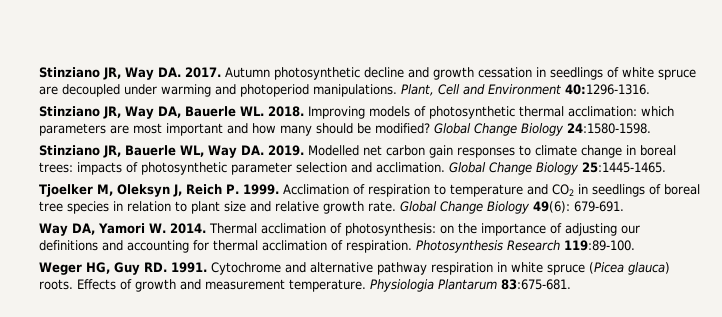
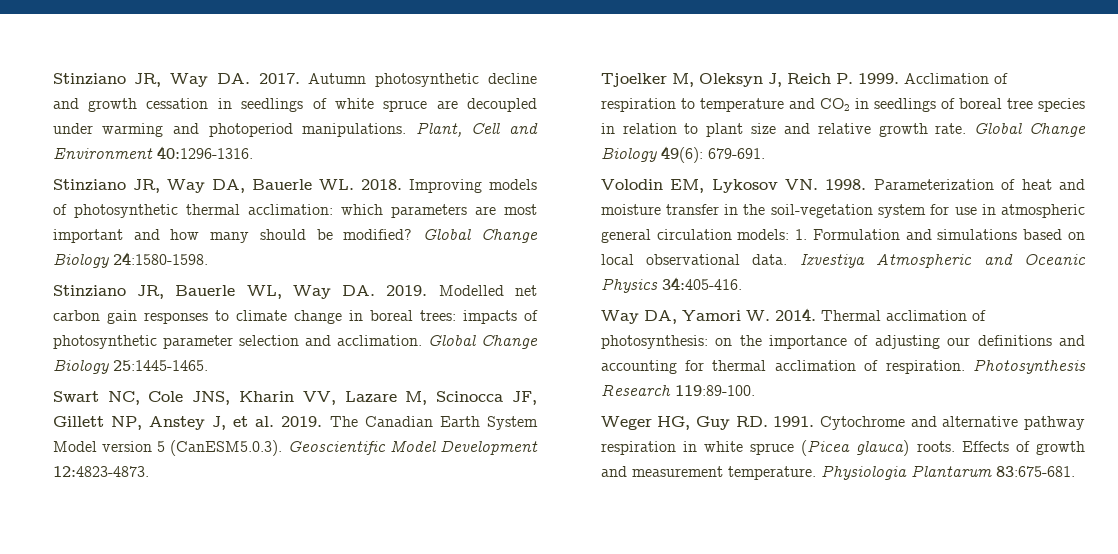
(666, 167) none -> [52,391,537,405] [52,416,538,430] [52,440,538,456] [52,466,149,477] // Swart NC, Cole JNS, Kharin VV, Lazare M, Scinocca JF, Gillett NP, Anstey J, et al. 2019. The Canadian Earth System Model version 5 (CanESM5.0.3). Geoscientific Model Development 12:4823-4873.
(624, 206) none -> [600,179,1085,193] [600,204,1085,218] [600,229,1085,243] [600,254,1086,268] [600,277,742,293] // Volodin EM, Lykosov VN. 1998. Parameterization of heat and moisture transfer in the soil-vegetation system for use in atmospheric general circulation models: 1. Formulation and simulations based on local observational data. Izvestiya Atmospheric and Oceanic Physics 34:405-416.

